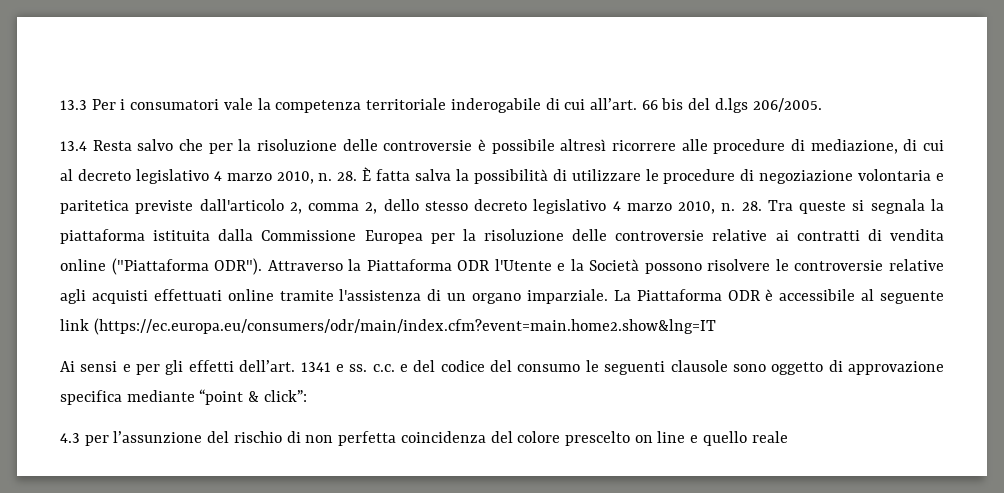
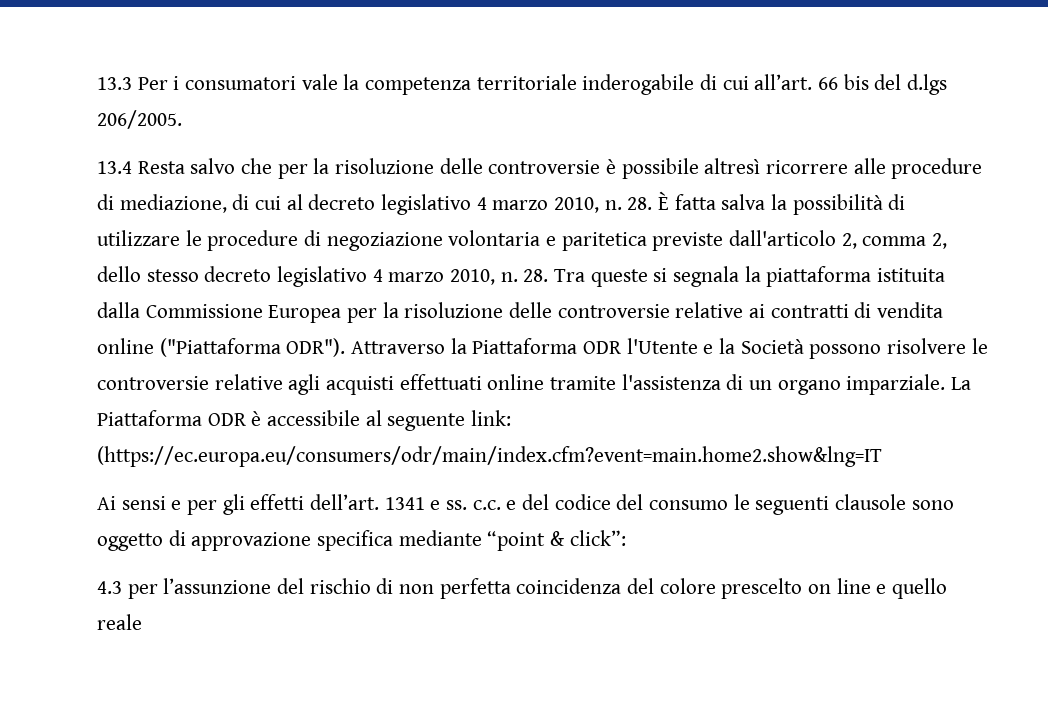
[60,319,89,331] link -> [471,410,512,426] link:

